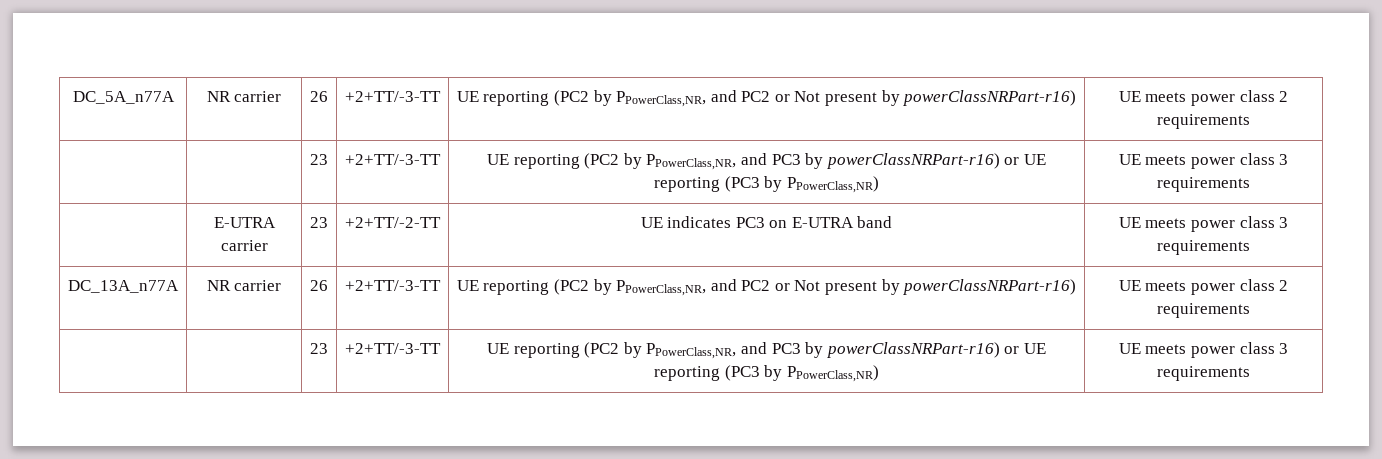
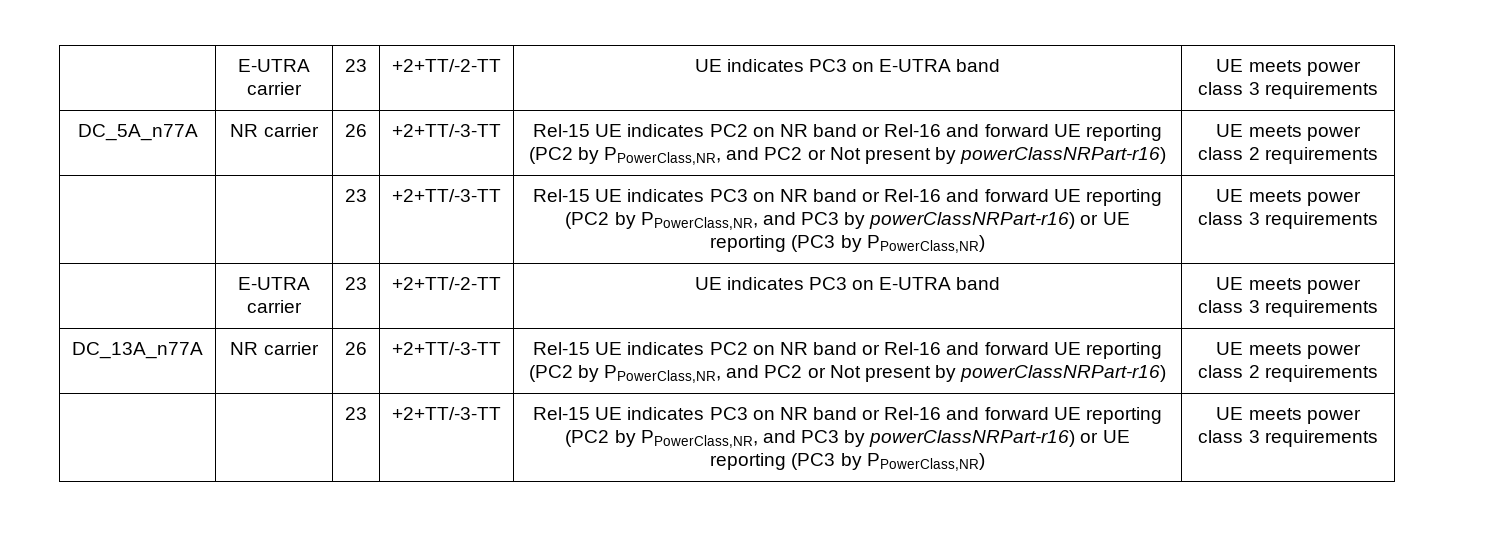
(72, 97) none -> [238,59,310,72] [247,82,302,95] [345,59,367,72] [392,59,501,72] [694,59,1001,72] [1216,59,1361,76] [1198,82,1378,99] | E-UTRA carrier | 23 | +2+TT/-2-TT | UE indicates PC3 on E-UTRA band | UE meets power class 3 requirements //
(441, 96) none -> [533,124,1049,137] Rel-15 UE indicates PC2 on NR band or Rel-16 and forward
(441, 159) none -> [533,189,1049,202] Rel-15 UE indicates PC3 on NR band or Rel-16 and forward
(441, 285) none -> [533,342,1049,355] Rel-15 UE indicates PC2 on NR band or Rel-16 and forward
(441, 348) none -> [533,407,1049,420] Rel-15 UE indicates PC3 on NR band or Rel-16 and forward

